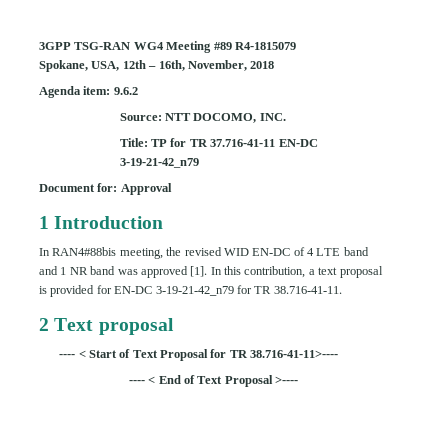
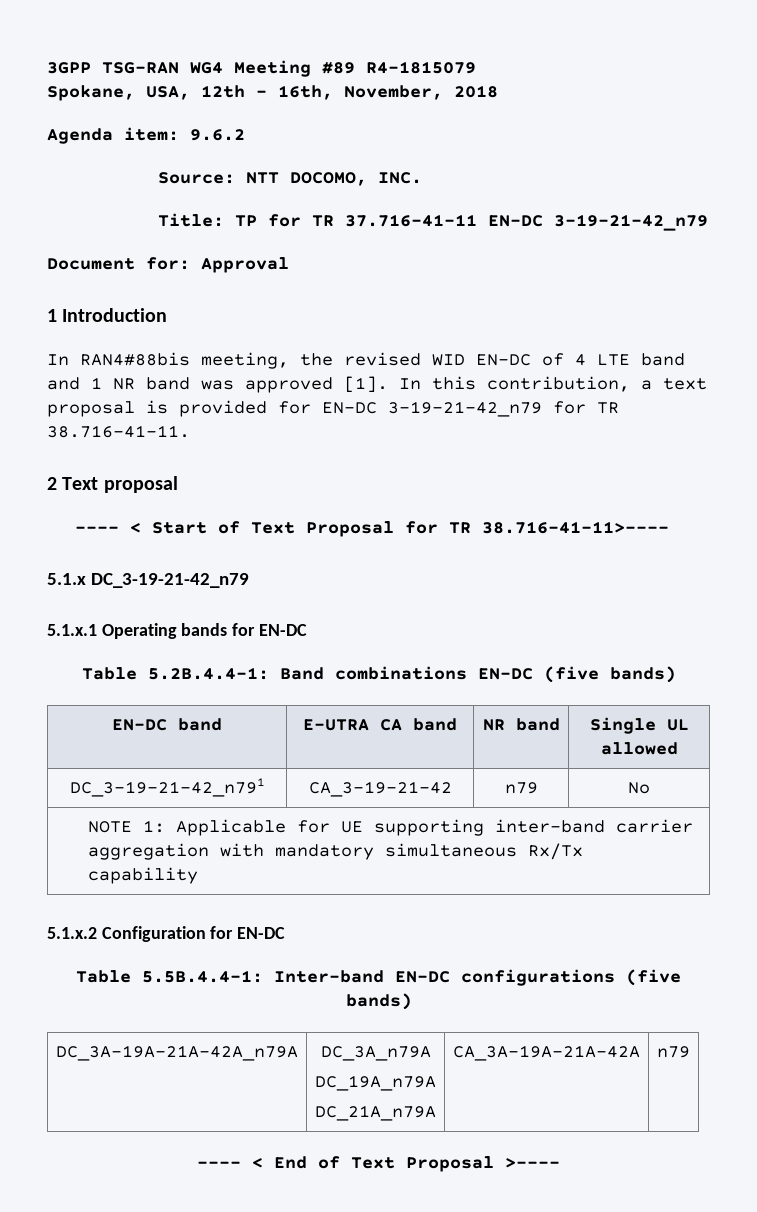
(339, 354) none -> [47,573,249,588] [47,623,307,639] [81,666,676,683] [112,718,222,731] [303,718,457,731] [482,718,560,731] [589,717,689,734] [600,742,678,755] [69,778,265,797] [308,781,452,797] [504,782,538,794] [628,782,650,794] [88,819,694,836] [88,843,584,860] [88,867,199,884] [47,926,286,942] [76,969,681,986] [345,993,412,1010] [56,1045,298,1061] [320,1046,431,1061] [315,1075,436,1091] [315,1105,436,1121] [453,1045,640,1061] [657,1046,690,1058] // 5.1.x DC_3-19-21-42_n79 // 5.1.x.1 Operating bands for EN-DC // Table 5.2B.4.4-1: Band combinations EN-DC (five bands) // EN-DC band | E-UTRA CA band | NR band | Single UL allowed // DC_3-19-21-42_n791 | CA_3-19-21-42 | n79 | No // NOTE 1: Applicable for UE supporting inter-band carrier aggregation with mandatory simultaneous Rx/Tx capability // 5.1.x.2 Configuration for EN-DC // Table 5.5B.4.4-1: Inter-band EN-DC configurations (five bands) // DC_3A-19A-21A-42A_n79A | DC_3A_n79A // DC_19A_n79A // DC_21A_n79A | CA_3A-19A-21A-42A | n79

